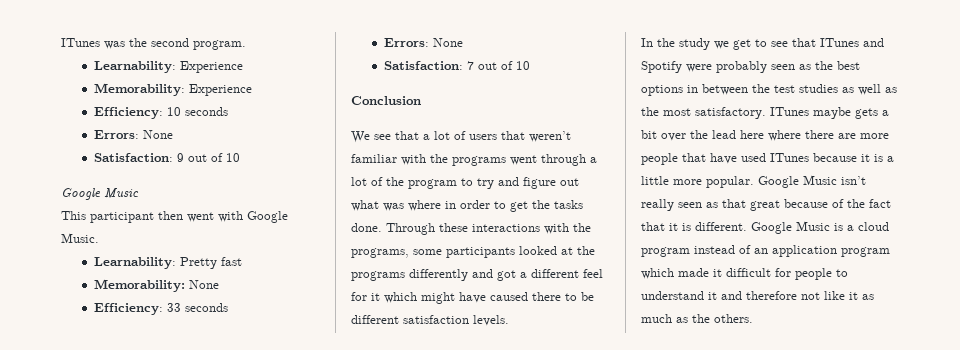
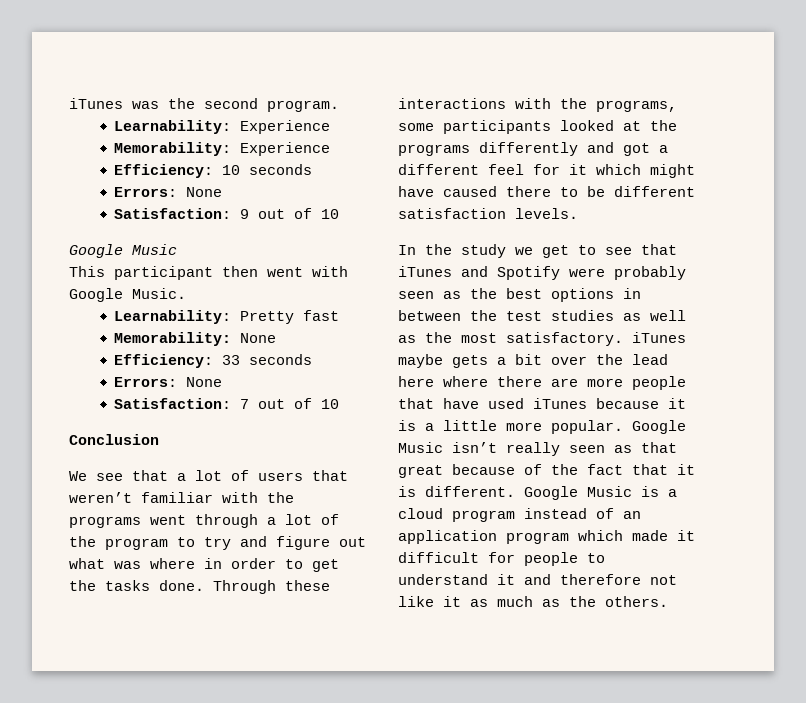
[61,38,100,47] ITunes -> [69,98,123,109] iTunes
[820,38,859,47] ITunes -> [398,266,452,277] iTunes
[770,107,809,116] ITunes -> [632,332,686,343] iTunes
[770,153,809,162] ITunes -> [533,398,587,409] iTunes

